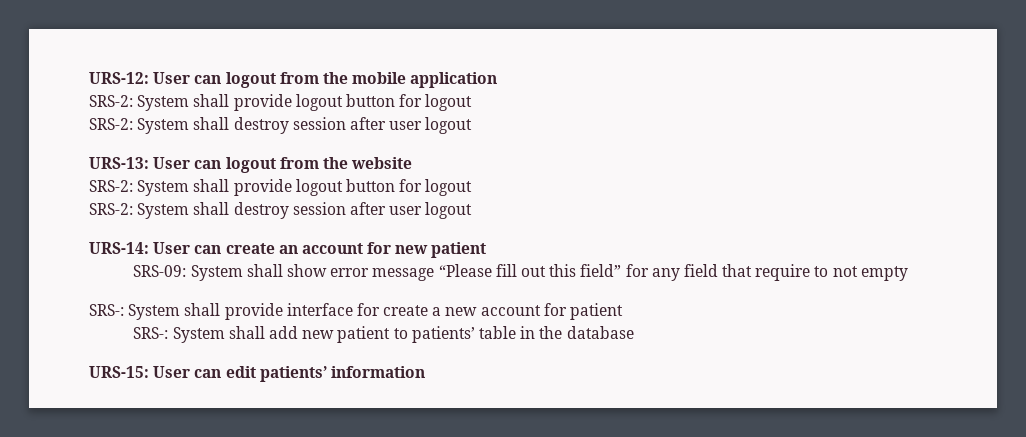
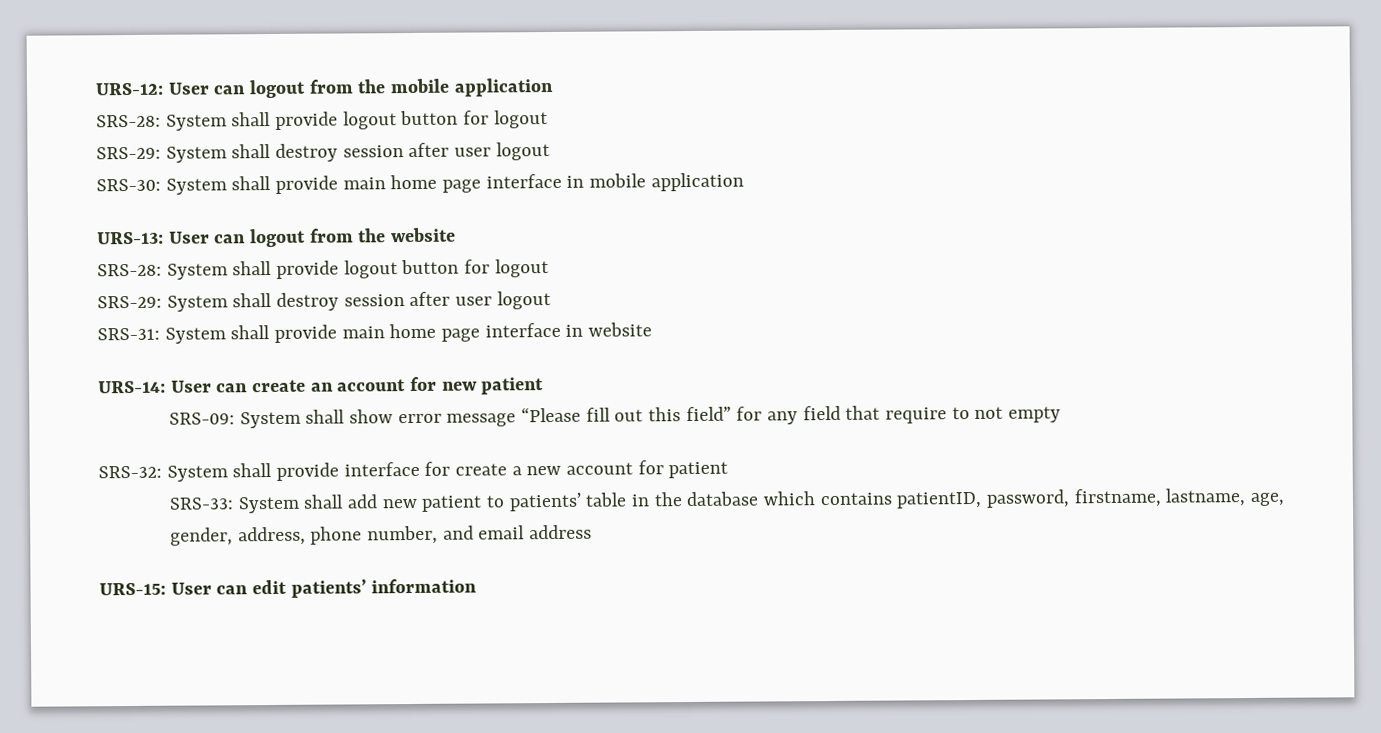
[89,94,473,111] [89,117,473,134] SRS-2: System shall provide logout button for logout // SRS-2: System shall destroy session after user logout -> [96,110,548,131] [96,142,550,163] [96,172,744,195] SRS-28: System shall provide logout button for logout // SRS-29: System shall destroy session after user logout // SRS-30: System shall provide main home page interface in mobile application
[89,179,473,196] [89,202,473,219] SRS-2: System shall provide logout button for logout // SRS-2: System shall destroy session after user logout -> [97,259,549,280] [97,291,551,312] [97,322,653,344] SRS-28: System shall provide logout button for logout // SRS-29: System shall destroy session after user logout // SRS-31: System shall provide main home page interface in website
[89,304,124,316] SRS-: -> [98,465,162,479] SRS-32:
[133,327,169,339] SRS-: -> [169,497,235,510] SRS-33:
(634, 332) none -> [763,488,1286,509] [170,524,593,546] which contains patientID, password, firstname, lastname, age, gender, address, phone number, and email address

